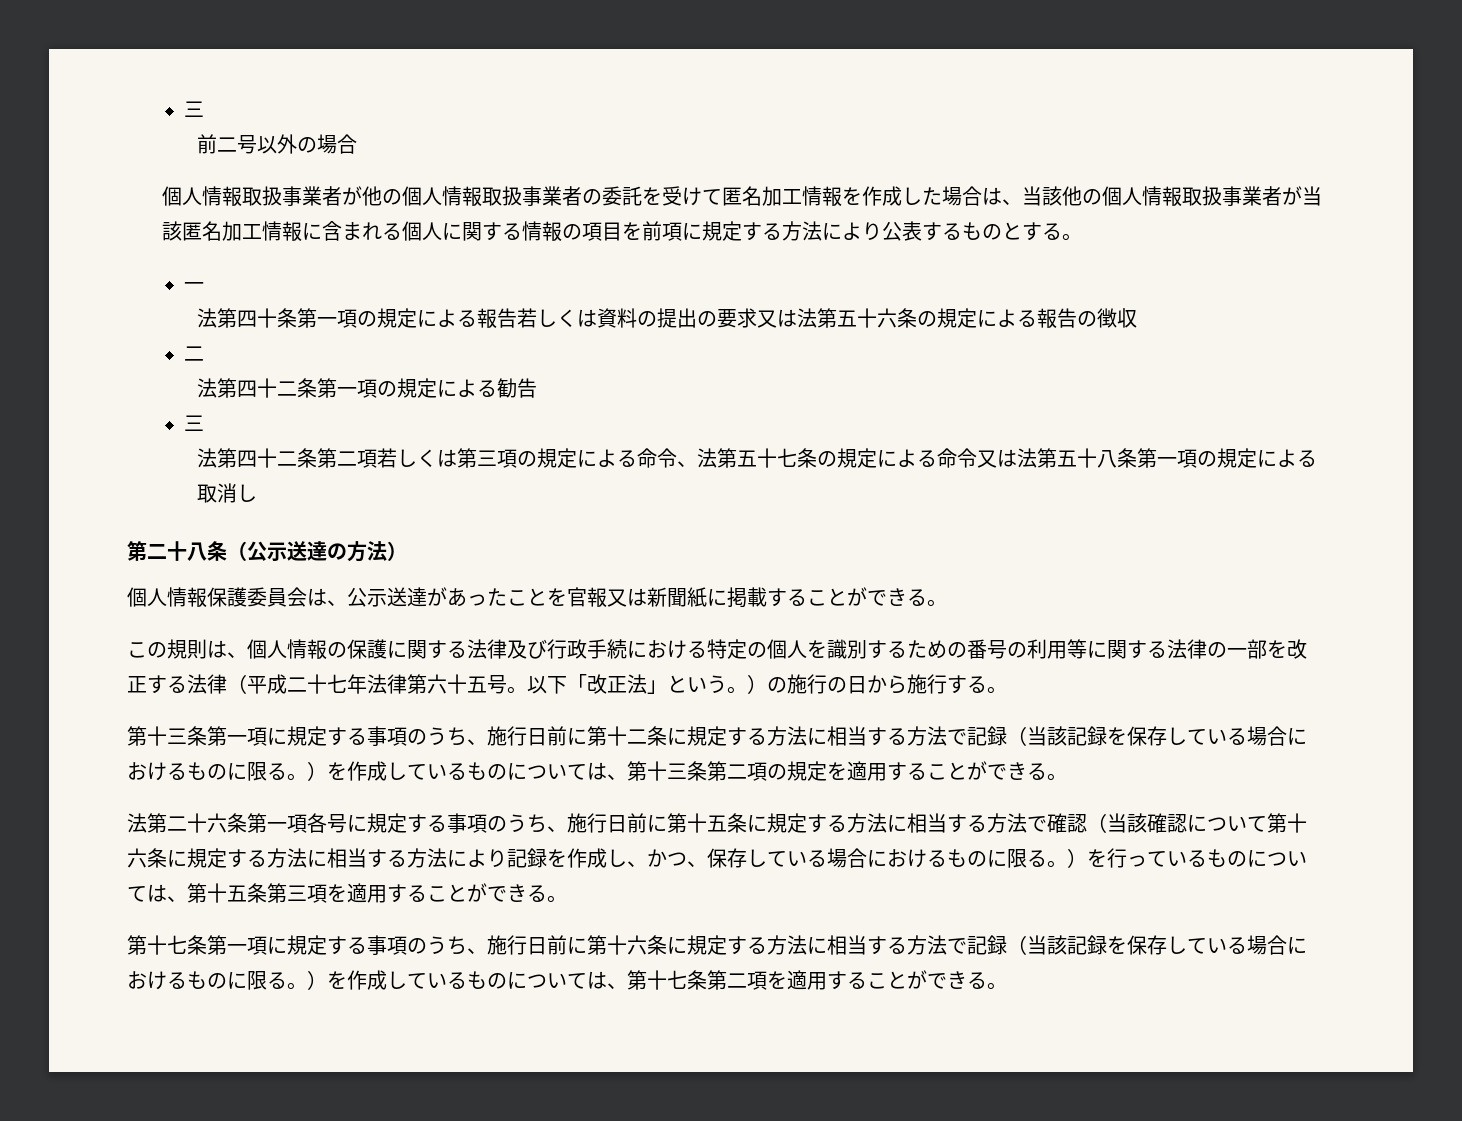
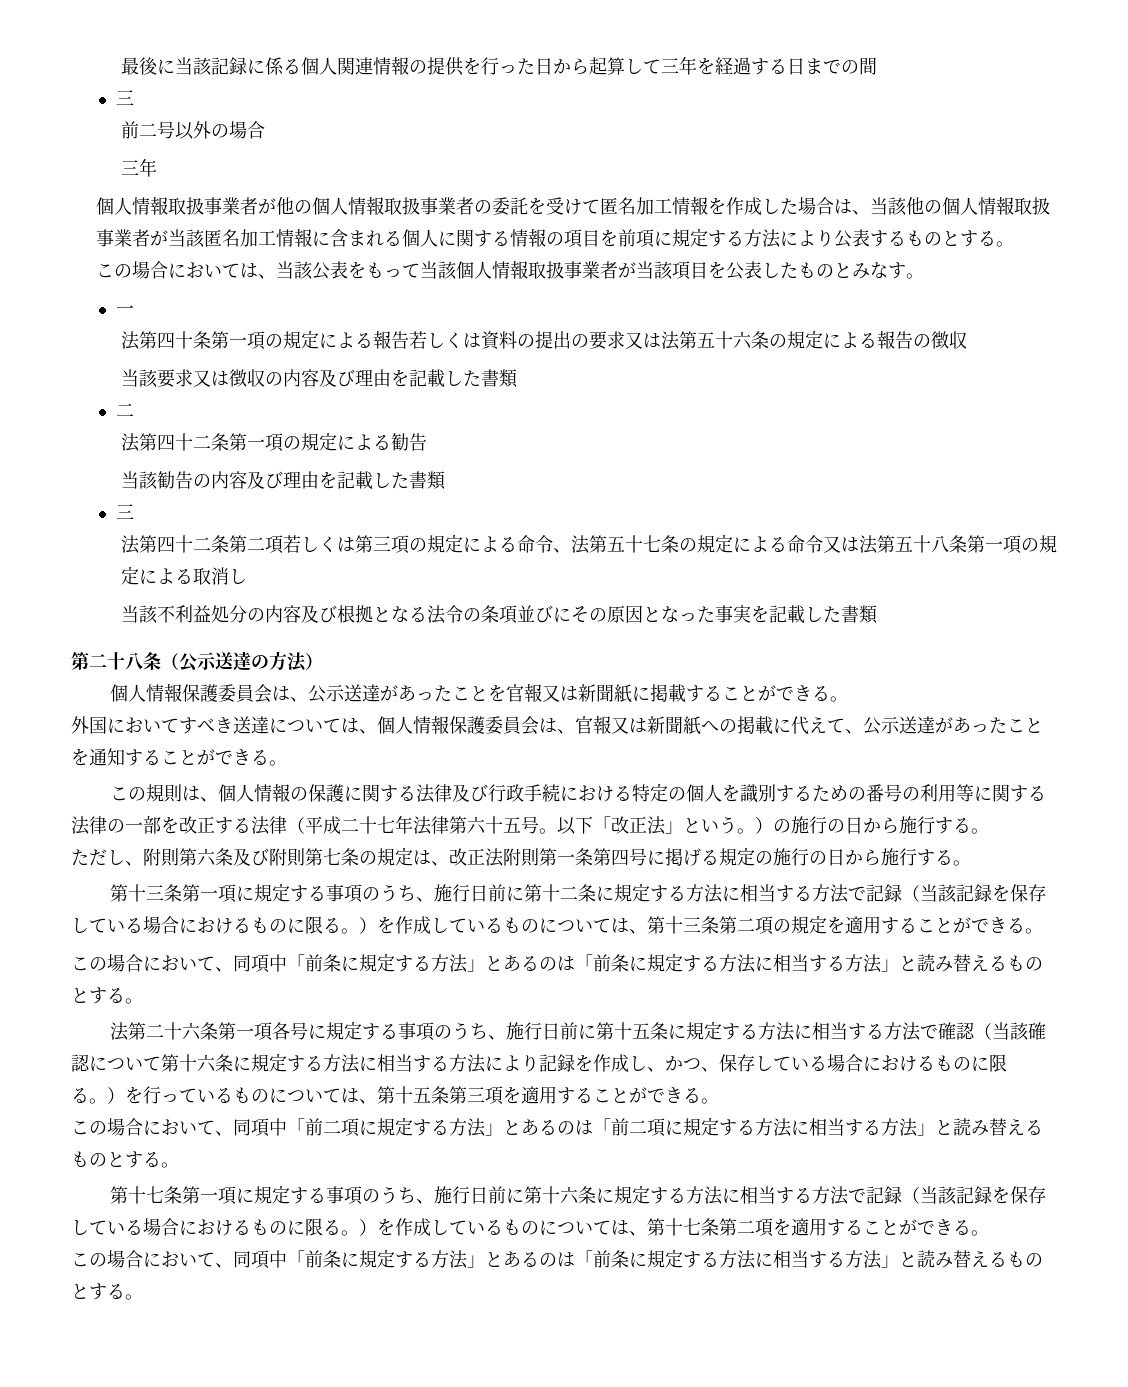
(183, 109) none -> [120,56,877,76] 最後に当該記録に係る個人関連情報の提供を行った日から起算して三年を経過する日までの間 //
(357, 144) none -> [120,158,157,177] // 三年
(1082, 237) none -> [95,260,924,280] // この場合においては、当該公表をもって当該個人情報取扱事業者が当該項目を公表したものとみなす。
(1137, 318) none -> [120,369,518,388] // 当該要求又は徴収の内容及び理由を記載した書類
(537, 388) none -> [120,471,446,490] // 当該勧告の内容及び理由を記載した書類
(257, 493) none -> [120,605,878,624] // 当該不利益処分の内容及び根拠となる法令の条項並びにその原因となった事実を記載した書類
(947, 603) none -> [71,715,1043,735] [71,748,287,766] // 外国においてすべき送達については、個人情報保護委員会は、官報又は新聞紙への掲載に代えて、公示送達があったことを通知することができる。
(1007, 690) none -> [71,847,971,867] // ただし、附則第六条及び附則第七条の規定は、改正法附則第一条第四号に掲げる規定の施行の日から施行する。
(1067, 777) none -> [71,953,1043,973] [71,987,143,1004] // この場合において、同項中「前条に規定する方法」とあるのは「前条に規定する方法に相当する方法」と読み替えるものとする。
(567, 899) none -> [71,1117,1043,1137] [71,1151,179,1168] // この場合において、同項中「前二項に規定する方法」とあるのは「前二項に規定する方法に相当する方法」と読み替えるものとする。
(1007, 986) none -> [71,1249,1043,1269] [71,1283,143,1300] // この場合において、同項中「前条に規定する方法」とあるのは「前条に規定する方法に相当する方法」と読み替えるものとする。

